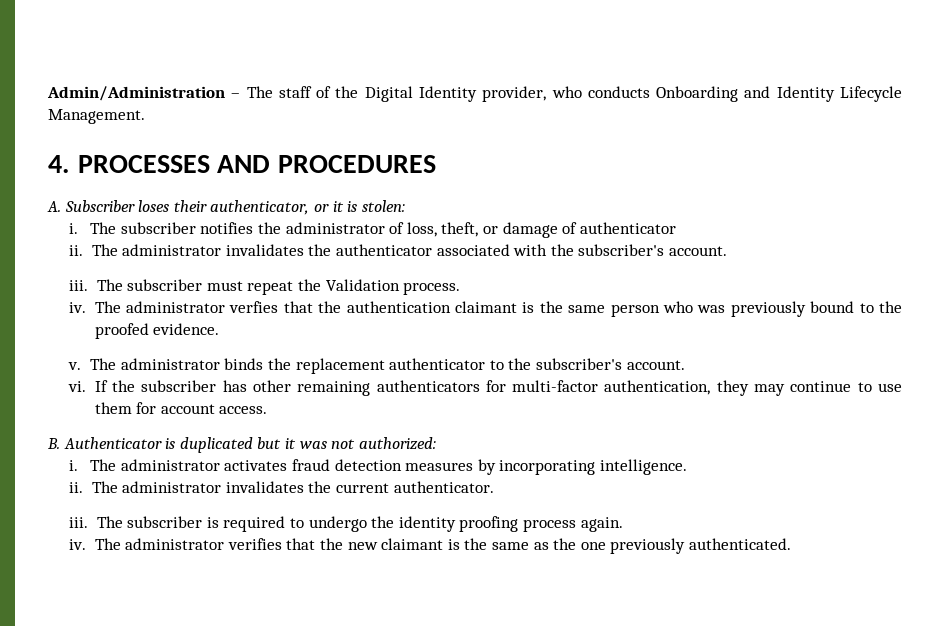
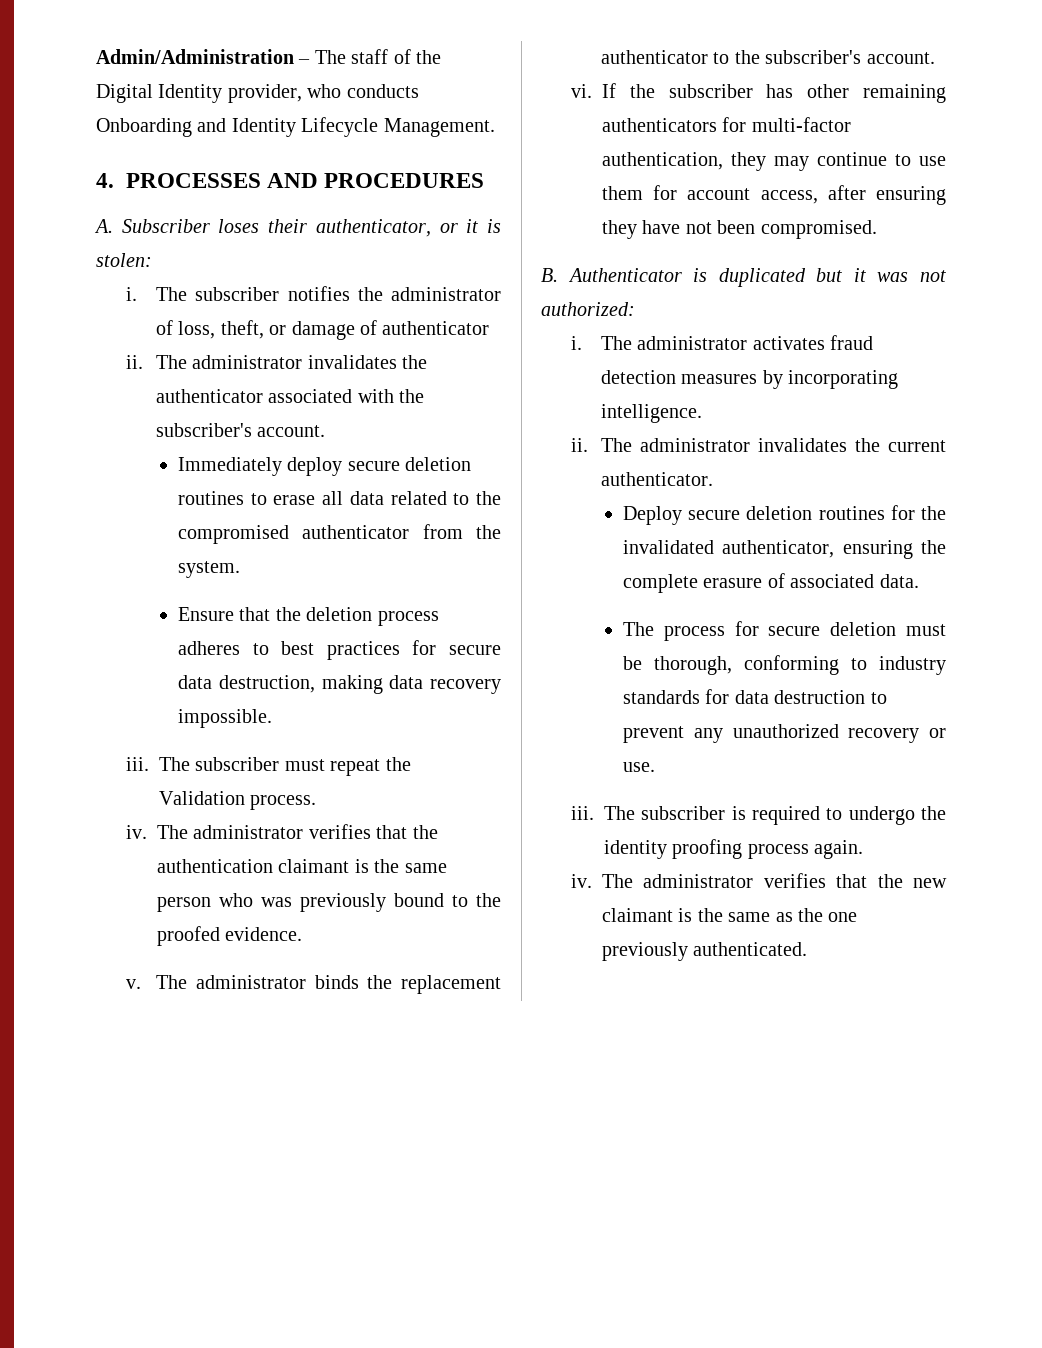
(727, 251) none -> [178,457,472,476] [178,491,501,505] [178,524,501,544] [178,561,241,578] [178,607,439,626] [178,640,501,660] [178,675,501,694] [178,709,273,728] // Immediately deploy secure deletion routines to erase all data related to the compromised authenticator from the system. // Ensure that the deletion process adheres to best practices for secure data destruction, making data recovery impossible.
[229,301,279,313] verfies -> [308,824,371,839] verifies
[219,406,268,414] access. -> [760,185,946,205] [602,220,877,239] access, after ensuring they have not been compromised.
(494, 487) none -> [623,505,946,525] [623,540,946,559] [623,573,919,593] [623,621,946,641] [623,655,946,675] [623,689,887,704] [623,724,946,743] [623,762,656,772] // Deploy secure deletion routines for the invalidated authenticator, ensuring the complete erasure of associated data. // The process for secure deletion must be thorough, conforming to industry standards for data destruction to prevent any unauthorized recovery or use.

